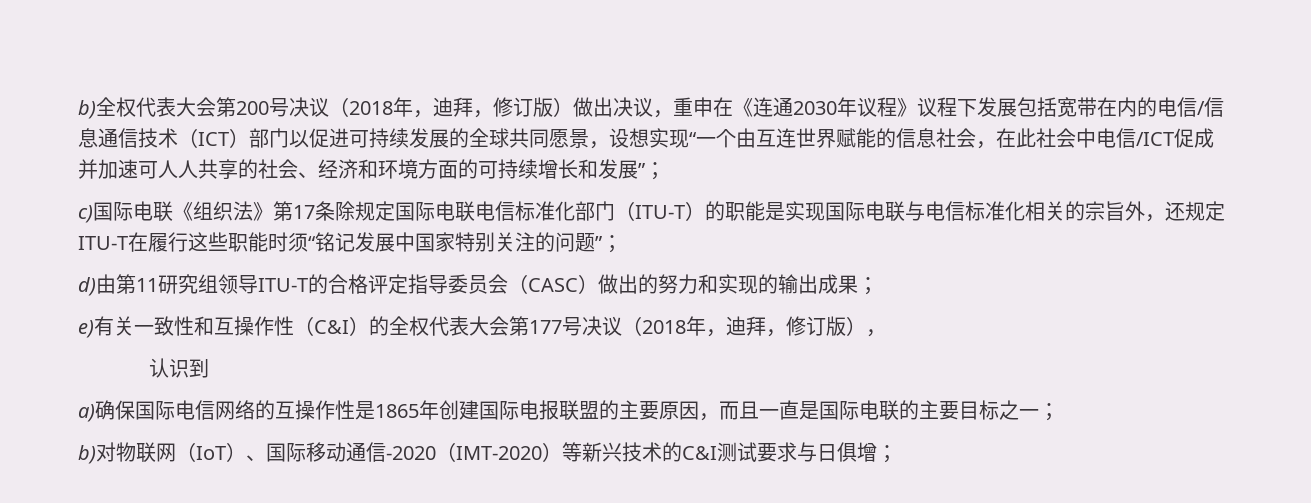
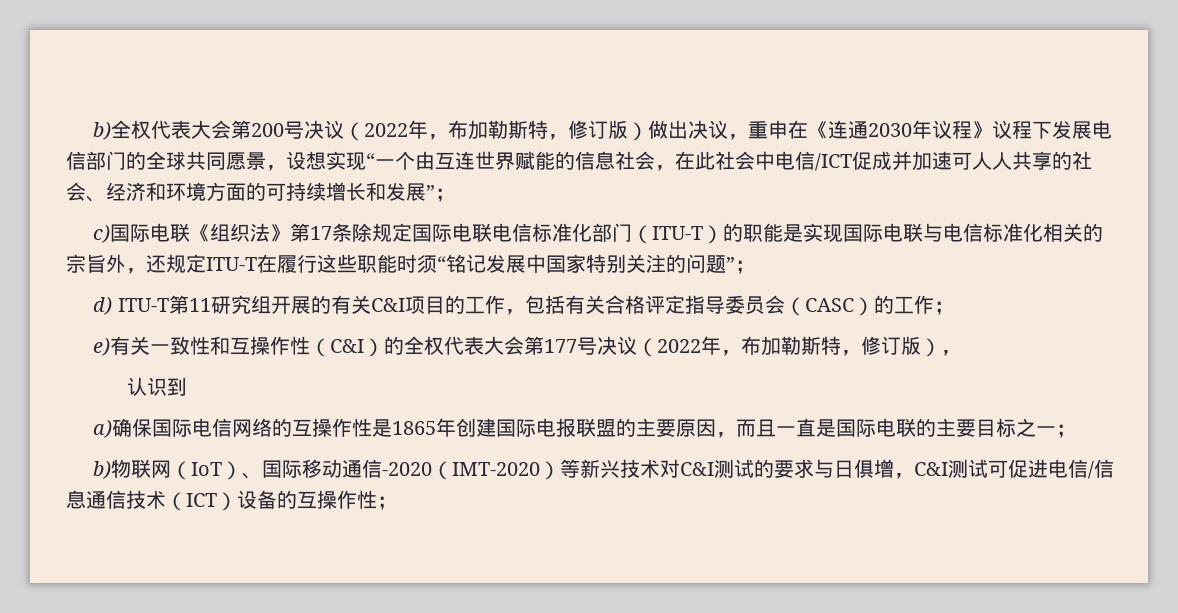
[349,97,473,118] 2018年，迪拜 -> [364,120,549,140] 2022年，布加勒斯特
[1017,97,1224,117] [78,128,449,148] 包括宽带在内的电信/信息通信技术（ICT）部门以促进可持续发展 -> [1092,120,1113,139] [66,151,126,170] 电信部门
[96,274,116,294] 由 -> [117,298,169,312] ITU-T
[218,274,328,294] 领导ITU-T的 -> [270,295,605,315] 开展的有关C&I项目的工作，包括有关
[598,274,858,294] 做出的努力和实现的输出成果 -> [873,295,934,314] 的工作
[642,316,766,337] 2018年，迪拜 -> [657,336,842,356] 2022年，布加勒斯特
[96,442,116,462] 对 -> (112, 469) none
[662,442,757,462] 的C&I测试 -> [660,459,775,478] 对C&I测试的
(877, 452) none -> [894,459,1115,479] [66,490,377,511] ，C&I测试可促进电信/信息通信技术（ICT）设备的互操作性

